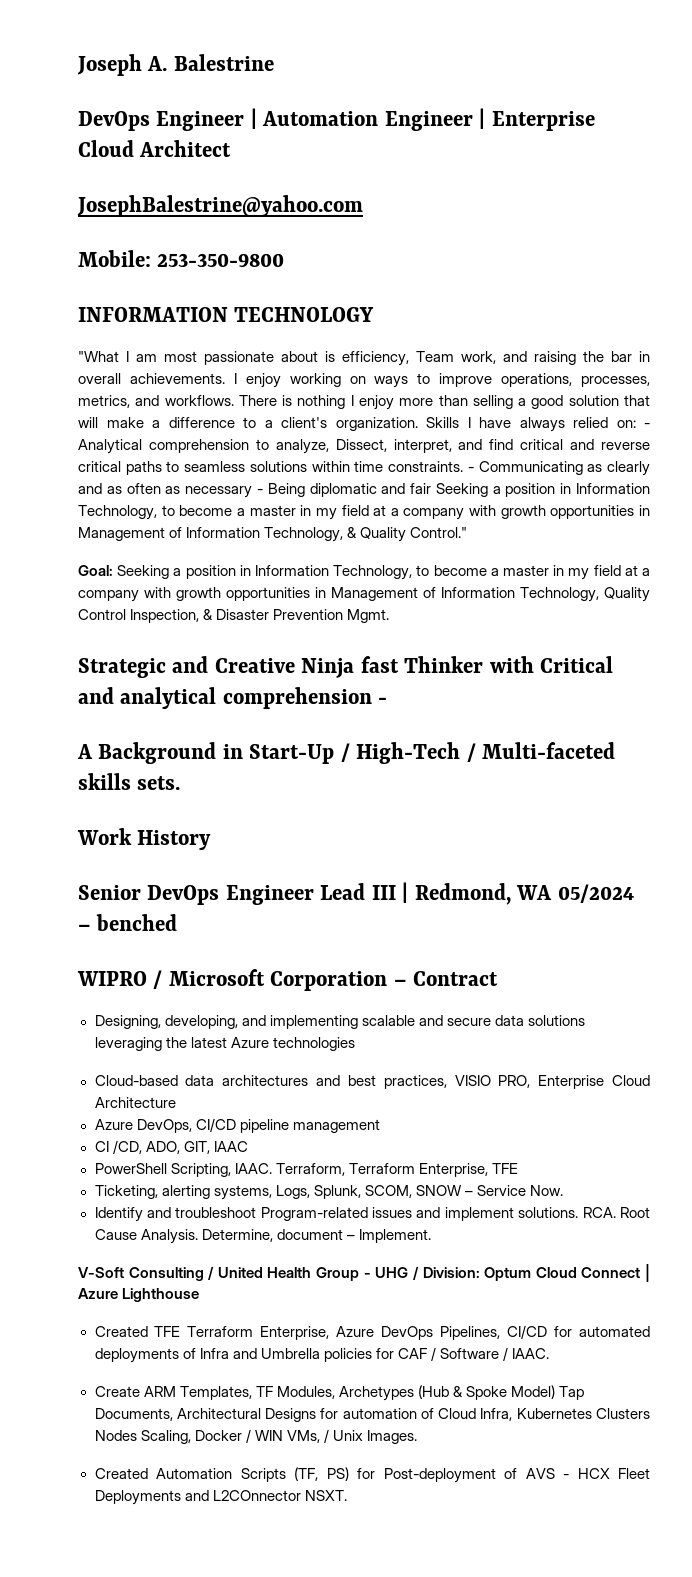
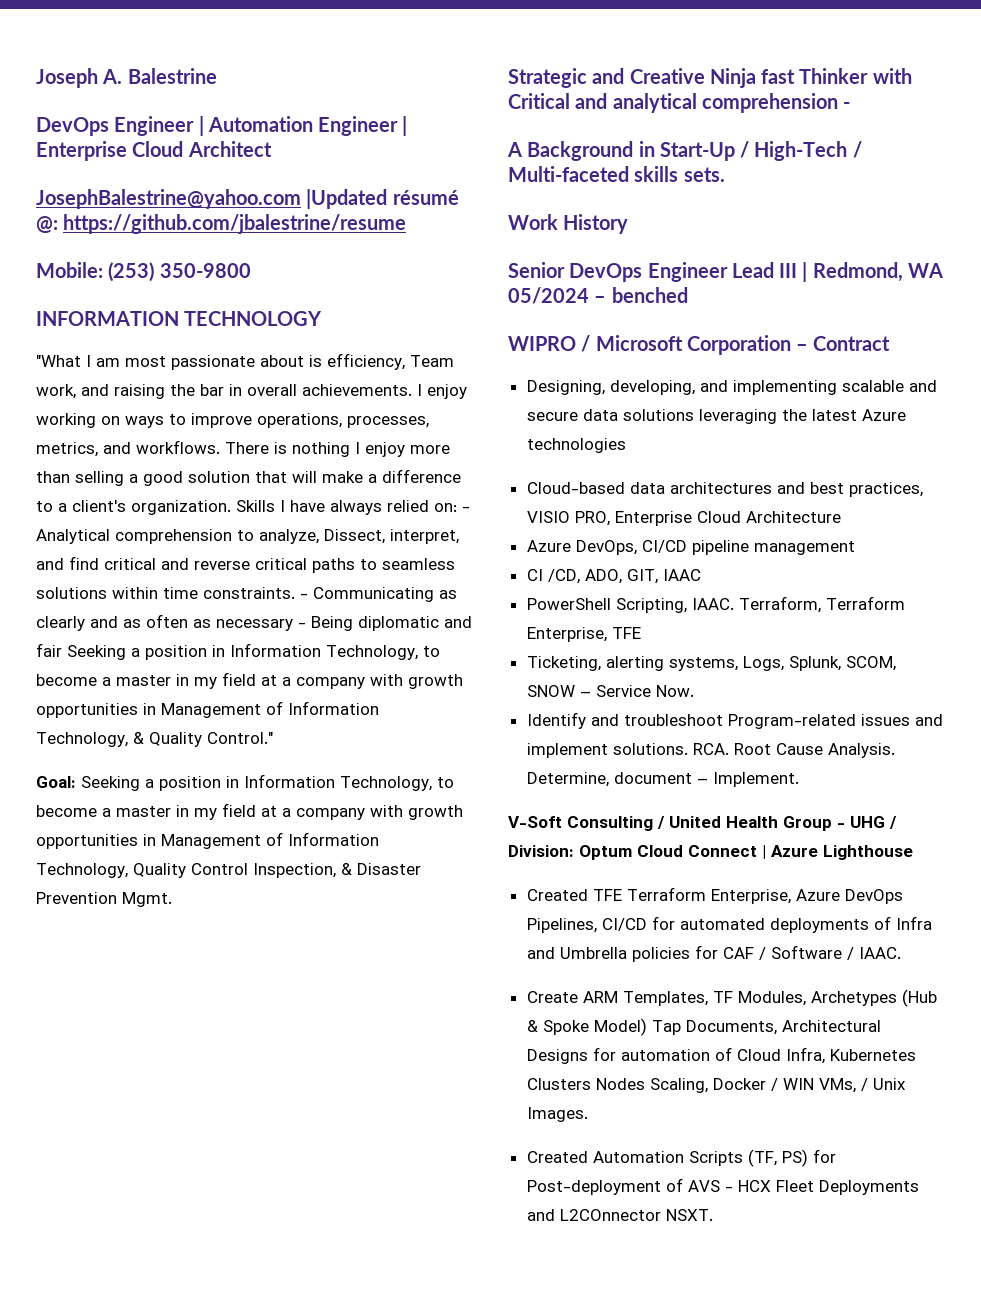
(363, 206) none -> [306,189,459,209] [36,214,407,234] |Updated résumé @: https://github.com/jbalestrine/resume
[157,253,285,267] 253-350-9800 -> [108,262,251,282] (253) 350-9800

